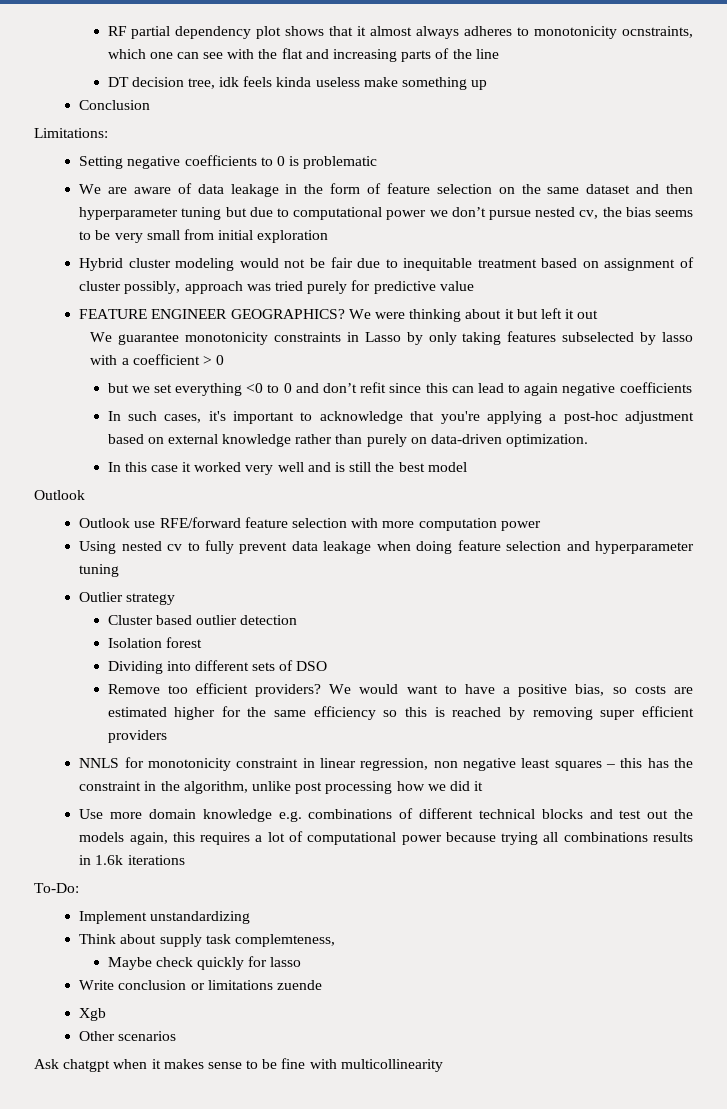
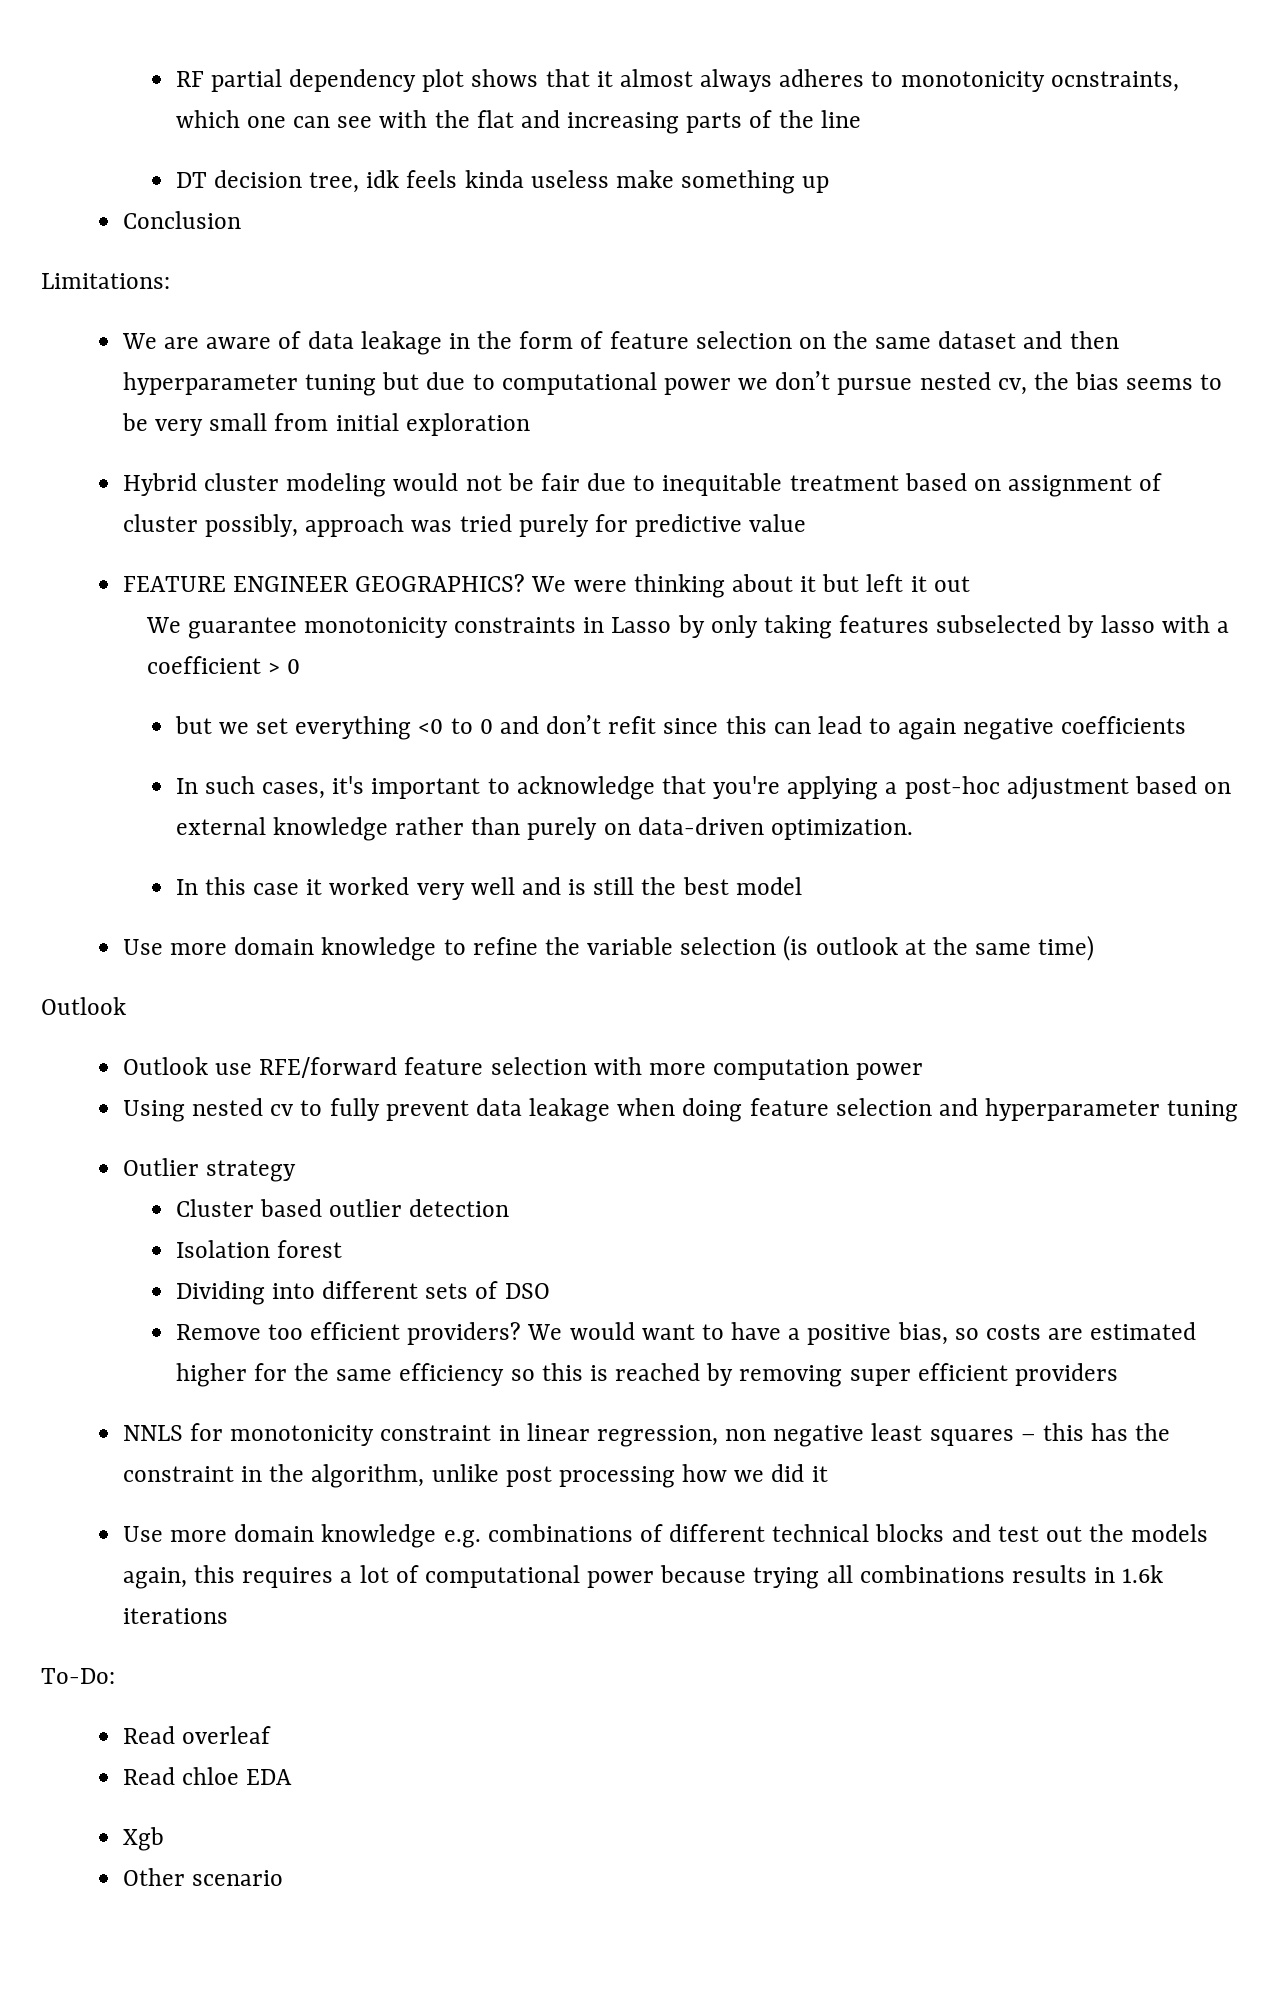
[79,155,378,169] // Setting negative coefficients to 0 is problematic -> (170, 281) none
(467, 467) none -> [122,935,1095,961] // Use more domain knowledge to refine the variable selection (is outlook at the same time)
[79,911,251,924] [79,934,336,947] [107,956,302,970] [79,980,323,990] [79,1008,107,1021] [79,1031,177,1041] [34,1058,443,1072] Implement unstandardizing // Think about supply task complemteness, // Maybe check quickly for lasso // Write conclusion or limitations zuende // Xgb // Other scenarios // Ask chatgpt when it makes sense to be fine with multicollinearity -> [122,1726,272,1744] [122,1767,293,1785] [122,1827,164,1851] [122,1868,284,1886] Read overleaf // Read chloe EDA // Xgb // Other scenario

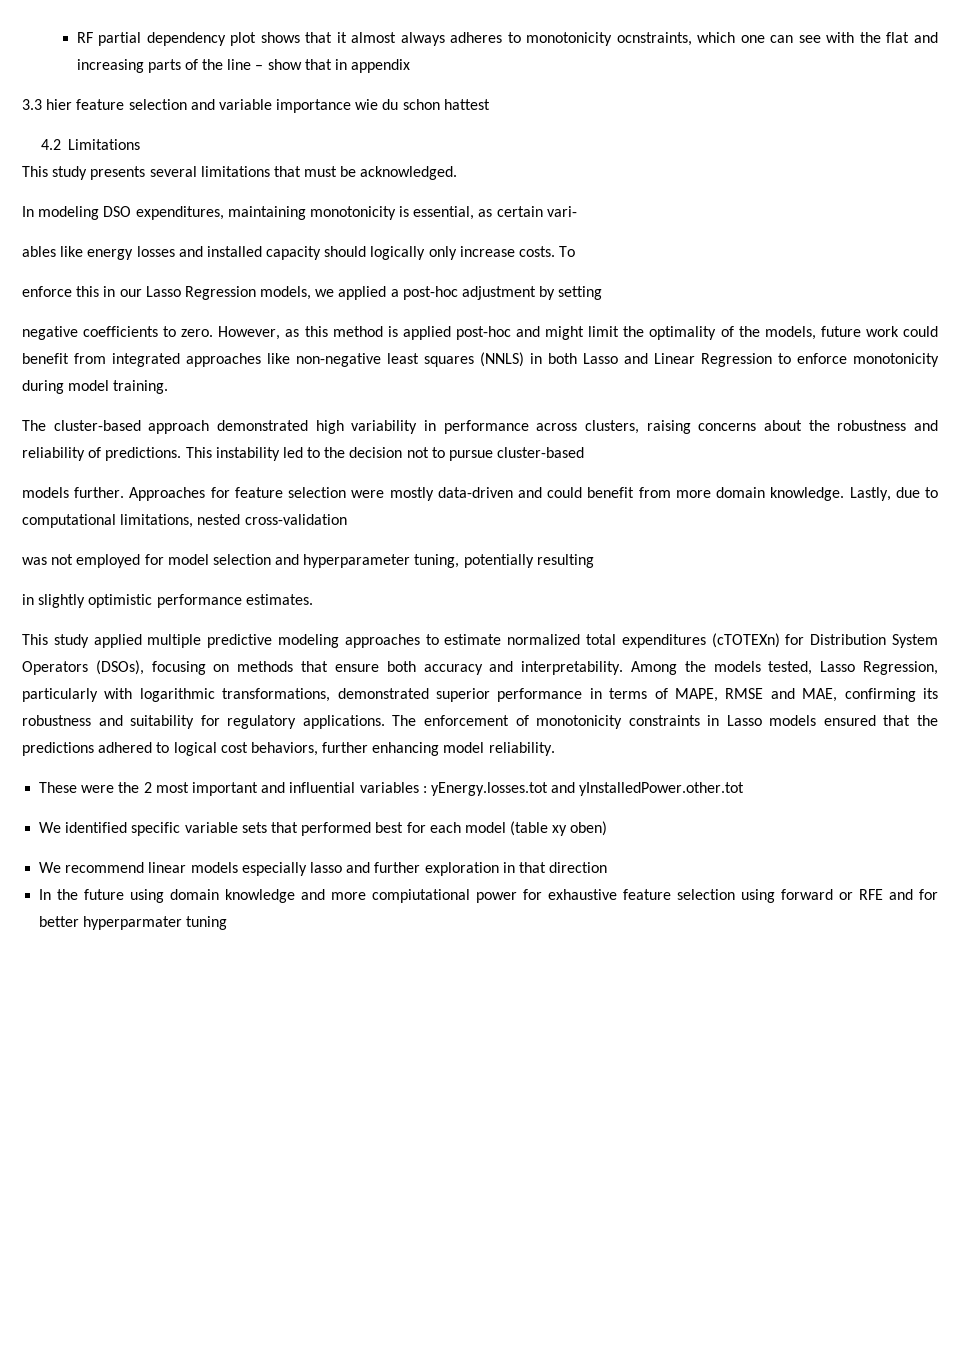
[175,170,830,194] [122,211,241,229] [41,273,170,289] [121,331,1119,355] [122,371,1223,396] [121,413,530,436] [122,473,1163,497] [122,514,807,537] [122,574,970,598] [145,615,1229,639] [146,656,300,674] [174,715,1187,740] [175,776,1231,800] [175,817,913,841] [175,877,802,900] [122,935,1095,961] [41,997,126,1015] [122,1057,924,1080] [122,1098,1239,1122] [122,1158,297,1182] [175,1199,510,1217] [175,1240,342,1258] [175,1281,550,1305] [175,1322,1197,1345] [175,1363,1118,1387] [122,1423,1171,1447] [122,1464,828,1488] [122,1524,1209,1548] [122,1565,1164,1589] [122,1608,228,1624] [41,1668,115,1684] [122,1726,272,1744] [122,1767,293,1785] [122,1827,164,1851] [122,1868,284,1886] // DT decision tree, idk feels kinda useless make something up // Conclusion // Limitations: // We are aware of data leakage in the form of feature selection on the same dataset and then hyperparameter tuning but due to computational power we don’t pursue nested cv, the bias seems to be very small from initial exploration // Hybrid cluster modeling would not be fair due to inequitable treatment based on assignment of cluster possibly, approach was tried purely for predictive value // FEATURE ENGINEER GEOGRAPHICS? We were thinking about it but left it out // We guarantee monotonicity constraints in Lasso by only taking features subselected by lasso with a coefficient > 0 // but we set everything <0 to 0 and don’t refit since this can lead to again negative coefficients // In such cases, it's important to acknowledge that you're applying a post-hoc adjustment based on external knowledge rather than purely on data-driven optimization. // In this case it worked very well and is still the best model // Use more domain knowledge to refine the variable selection (is outlook at the same time) // Outlook // Outlook use RFE/forward feature selection with more computation power // Using nested cv to fully prevent data leakage when doing feature selection and hyperparameter tuning // Outlier strategy // Cluster based outlier detection // Isolation forest // Dividing into different sets of DSO // Remove too efficient providers? We would want to have a positive bias, so costs are estimated higher for the same efficiency so this is reached by removing super efficient providers // NNLS for monotonicity constraint in linear regression, non negative least squares – this has the constraint in the algorithm, unlike post processing how we did it // Use more domain knowledge e.g. combinations of different technical blocks and test out the models again, this requires a lot of computational power because trying all combinations results in 1.6k iterations // To-Do: // Read overleaf // Read chloe EDA // Xgb // Other scenario -> [255,59,411,73] [22,99,490,113] [40,139,141,150] [22,166,458,180] [22,206,577,220] [22,246,576,260] [22,286,603,300] [22,326,938,340] [22,352,939,367] [22,380,169,394] [22,420,938,434] [22,447,585,461] [22,487,938,501] [22,514,347,528] [22,554,594,568] [22,594,313,608] [22,633,938,648] [22,660,938,675] [22,688,938,702] [22,715,938,729] [22,742,555,756] [39,782,745,796] [39,821,608,836] [39,862,608,876] [39,889,939,903] [39,916,228,930] – show that in appendix // 3.3 hier feature selection and variable importance wie du schon hattest // 4.2 Limitations // This study presents several limitations that must be acknowledged. // In modeling DSO expenditures, maintaining monotonicity is essential, as certain vari- // ables like energy losses and installed capacity should logically only increase costs. To // enforce this in our Lasso Regression models, we applied a post-hoc adjustment by setting // negative coefficients to zero. However, as this method is applied post-hoc and might limit the optimality of the models, future work could benefit from integrated approaches like non-negative least squares (NNLS) in both Lasso and Linear Regression to enforce monotonicity during model training. // The cluster-based approach demonstrated high variability in performance across clusters, raising concerns about the robustness and reliability of predictions. This instability led to the decision not to pursue cluster-based // models further. Approaches for feature selection were mostly data-driven and could benefit from more domain knowledge. Lastly, due to computational limitations, nested cross-validation // was not employed for model selection and hyperparameter tuning, potentially resulting // in slightly optimistic performance estimates. // This study applied multiple predictive modeling approaches to estimate normalized total expenditures (cTOTEXn) for Distribution System Operators (DSOs), focusing on methods that ensure both accuracy and interpretability. Among the models tested, Lasso Regression, particularly with logarithmic transformations, demonstrated superior performance in terms of MAPE, RMSE and MAE, confirming its robustness and suitability for regulatory applications. The enforcement of monotonicity constraints in Lasso models ensured that the predictions adhered to logical cost behaviors, further enhancing model reliability. // These were the 2 most important and influential variables : yEnergy.losses.tot and yInstalledPower.other.tot // We identified specific variable sets that performed best for each model (table xy oben) // We recommend linear models especially lasso and further exploration in that direction // In the future using domain knowledge and more compiutational power for exhaustive feature selection using forward or RFE and for better hyperparmater tuning

